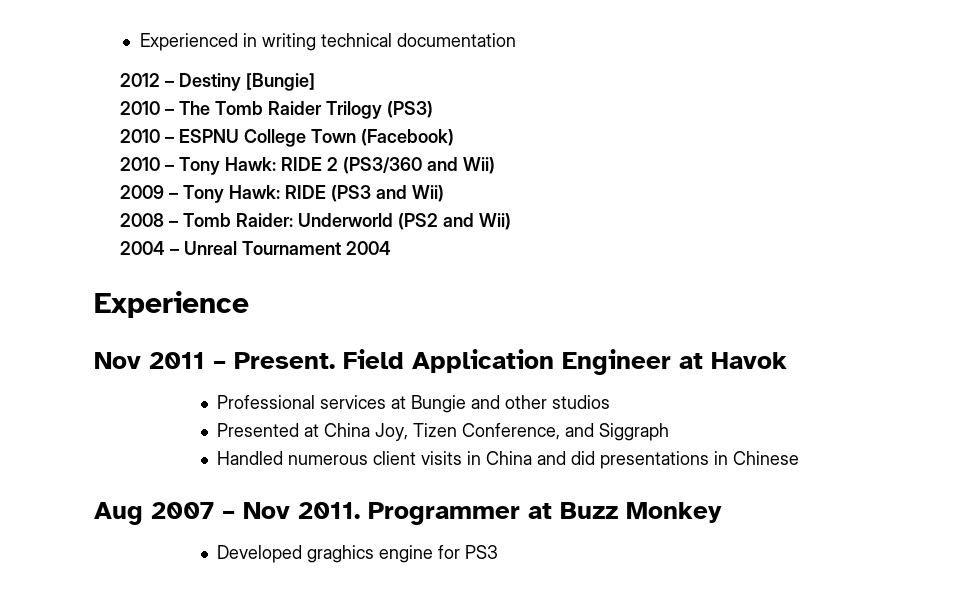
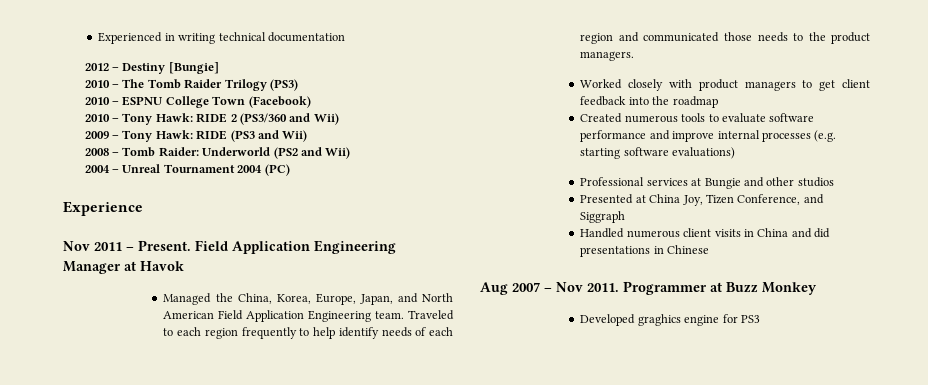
(391, 248) none -> [264,164,290,176] (PC)
[562,349,671,375] Engineer -> [314,240,396,254] [63,261,121,274] Engineering Manager
(787, 360) none -> [163,293,453,305] [163,310,454,322] [163,327,453,339] [580,32,870,44] [580,51,635,61] [580,79,870,91] [580,96,718,108] [580,113,815,123] [580,130,837,142] [580,147,736,159] // Managed the China, Korea, Europe, Japan, and North American Field Application Engineering team. Traveled to each region frequently to help identify needs of each region and communicated those needs to the product managers. // Worked closely with product managers to get client feedback into the roadmap // Created numerous tools to evaluate software performance and improve internal processes (e.g. starting software evaluations)

